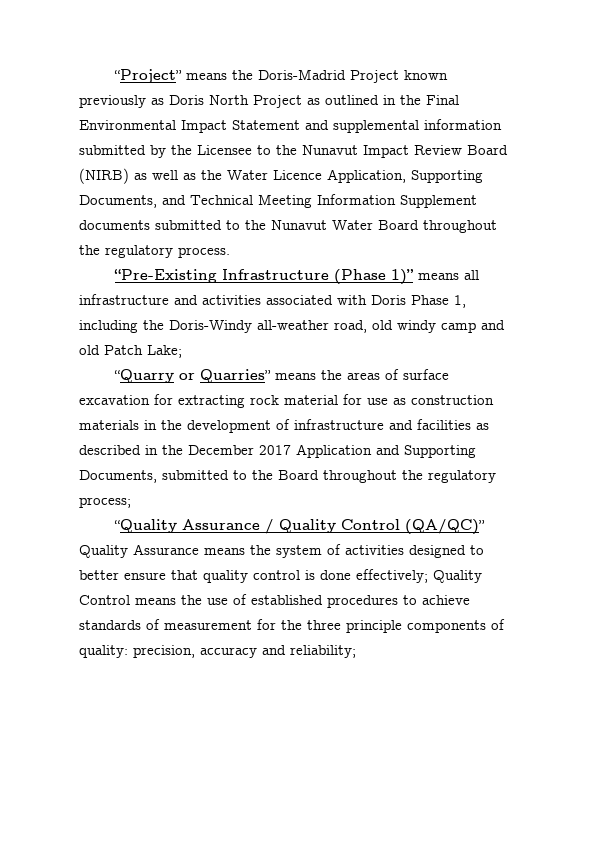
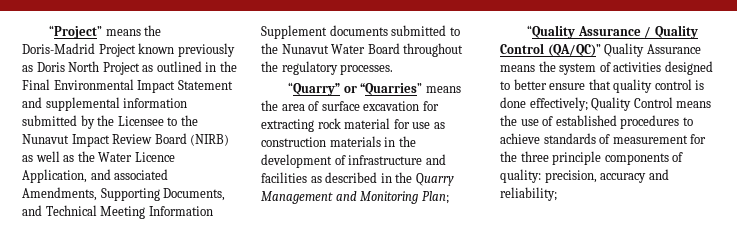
(406, 176) none -> [90,169,169,180] [22,187,97,201] and associated Amendments,
[178,247,230,258] [114,269,480,285] [79,294,466,308] [79,320,505,333] [79,345,182,358] [114,369,381,383] process. // “Pre-Existing Infrastructure (Phase 1)” means all infrastructure and activities associated with Doris Phase 1, including the Doris-Windy all-weather road, old windy camp and old Patch Lake; // “Quarry or Quarries” means the areas -> [340,64,394,75] [288,82,461,96] [261,100,305,111] processes. // “Quarry” or “Quarries” means the area
[188,444,476,458] [79,470,496,483] [79,497,131,508] December 2017 Application and Supporting Documents, submitted to the Board throughout the regulatory process; -> [415,173,454,186] [261,191,449,204] Quarry Management and Monitoring Plan;

